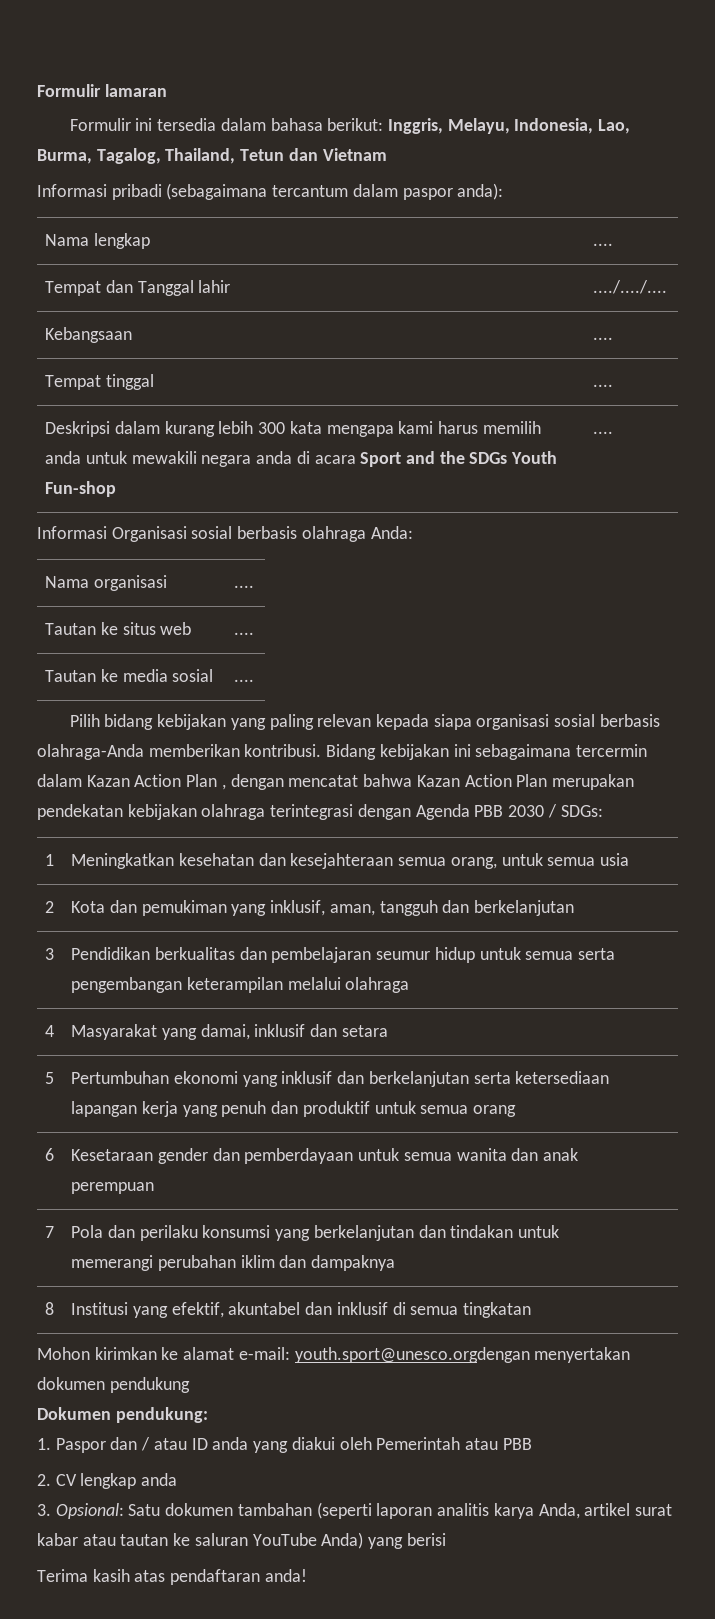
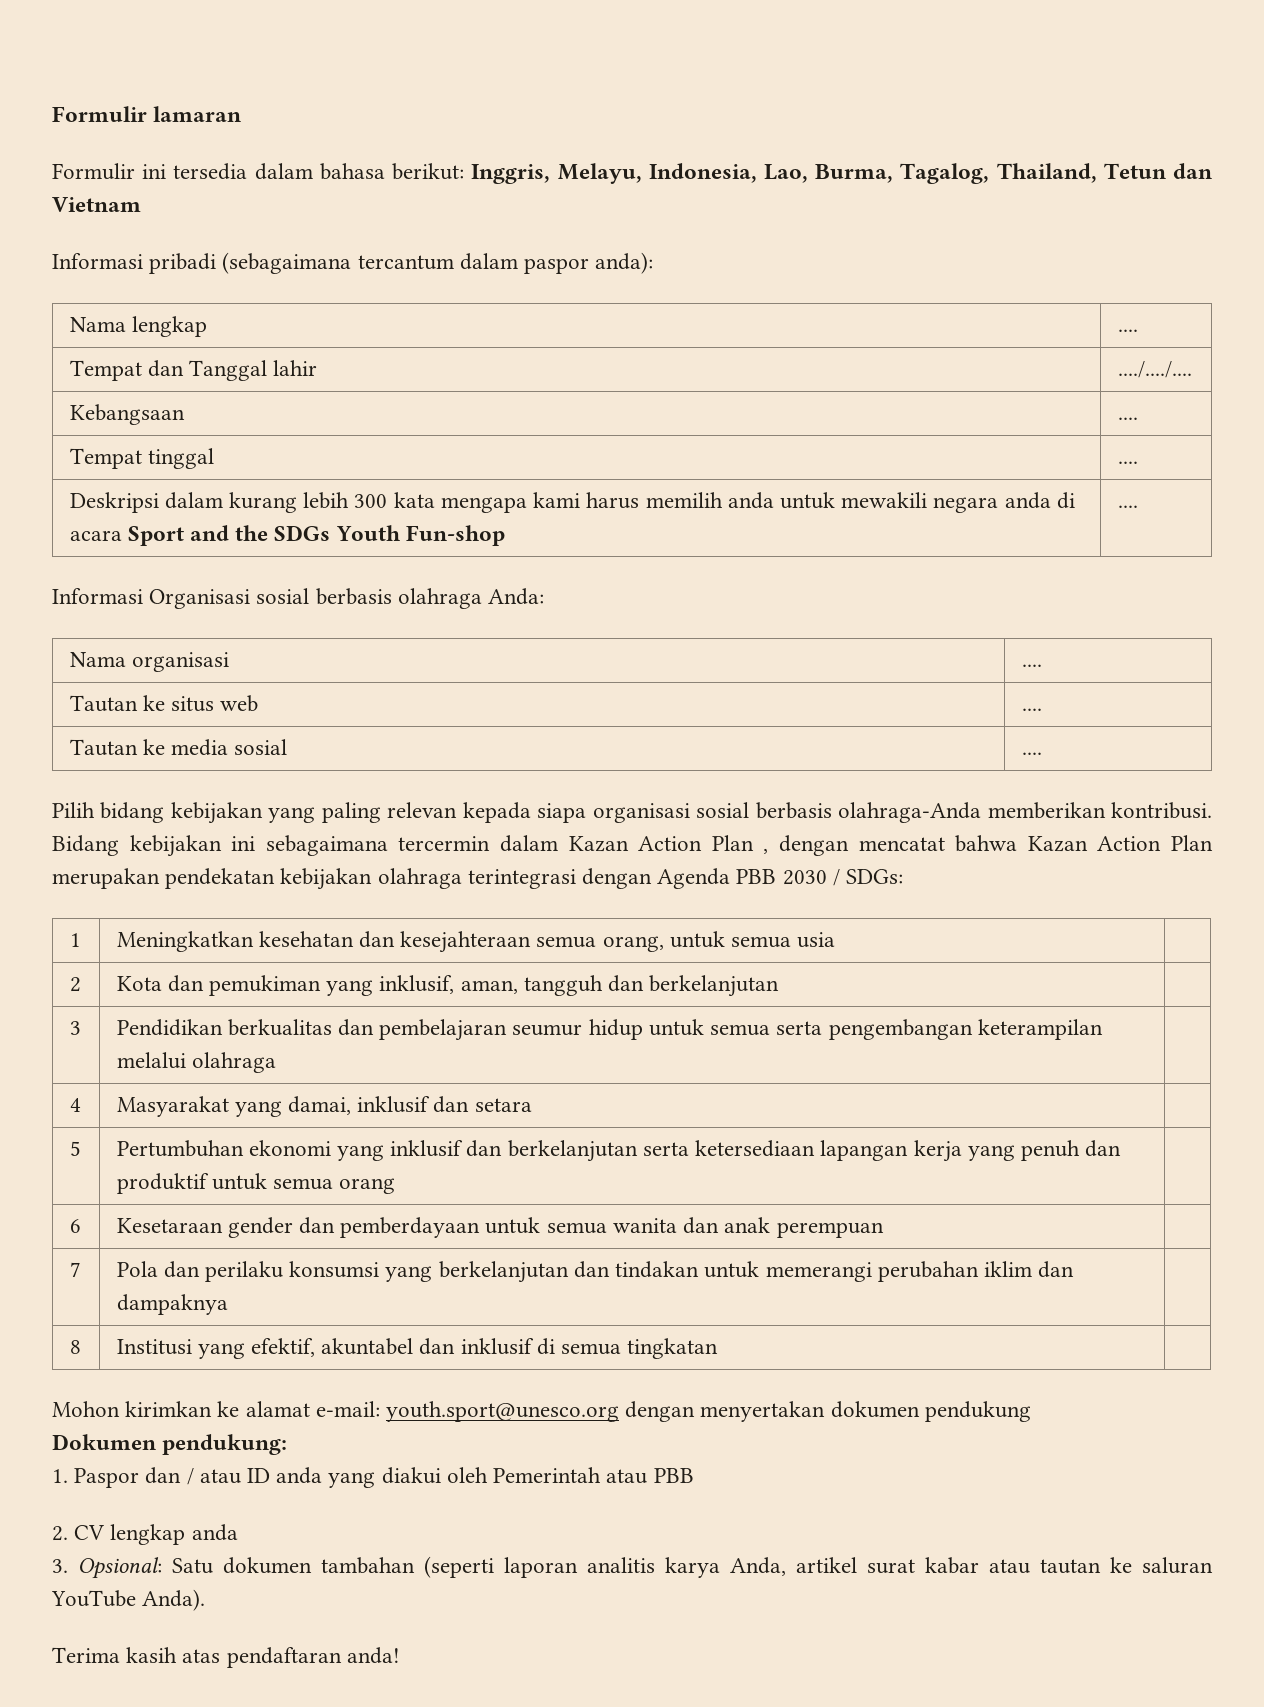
[294,1347,530,1363] youth.sport@unesco.orgdengan -> [386,1401,696,1422] youth.sport@unesco.org dengan
[321,1532,446,1549] Anda) yang berisi -> [142,1589,206,1611] Anda).

